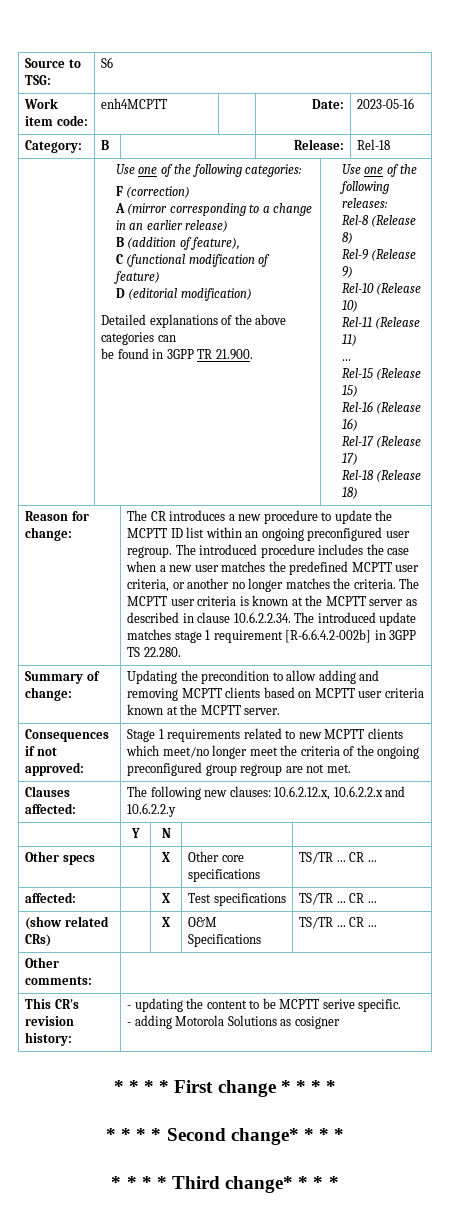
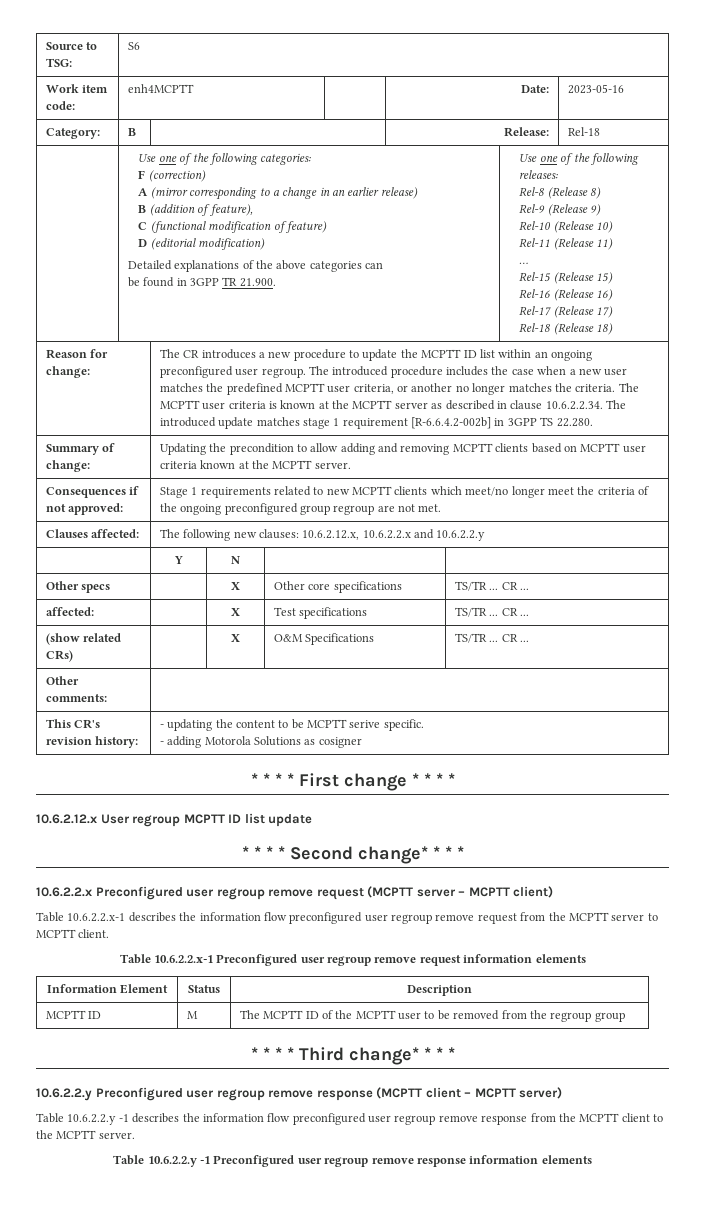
(337, 1086) none -> [36,813,313,827] // 10.6.2.12.x User regroup MCPTT ID list update
(345, 1134) none -> [36,886,554,900] [36,912,658,924] [36,929,110,938] [119,954,586,966] [46,984,169,994] [188,985,220,993] [406,985,472,996] [45,1010,102,1019] [186,1011,198,1019] [239,1010,625,1022] // 10.6.2.2.x Preconfigured user regroup remove request (MCPTT server – MCPTT client) // Table 10.6.2.2.x-1 describes the information flow preconfigured user regroup remove request from the MCPTT server to MCPTT client. // Table 10.6.2.2.x-1 Preconfigured user regroup remove request information elements // Information Element | Status | Description // MCPTT ID | M | The MCPTT ID of the MCPTT user to be removed from the regroup group
(339, 1182) none -> [36,1087,563,1101] [36,1113,663,1125] [36,1130,135,1139] [113,1155,592,1167] // 10.6.2.2.y Preconfigured user regroup remove response (MCPTT client – MCPTT server) // Table 10.6.2.2.y -1 describes the information flow preconfigured user regroup remove response from the MCPTT client to the MCPTT server. // Table 10.6.2.2.y -1 Preconfigured user regroup remove response information elements

